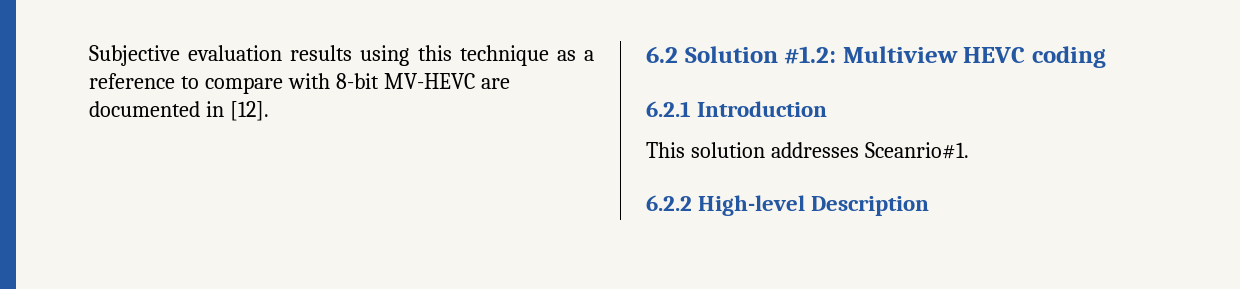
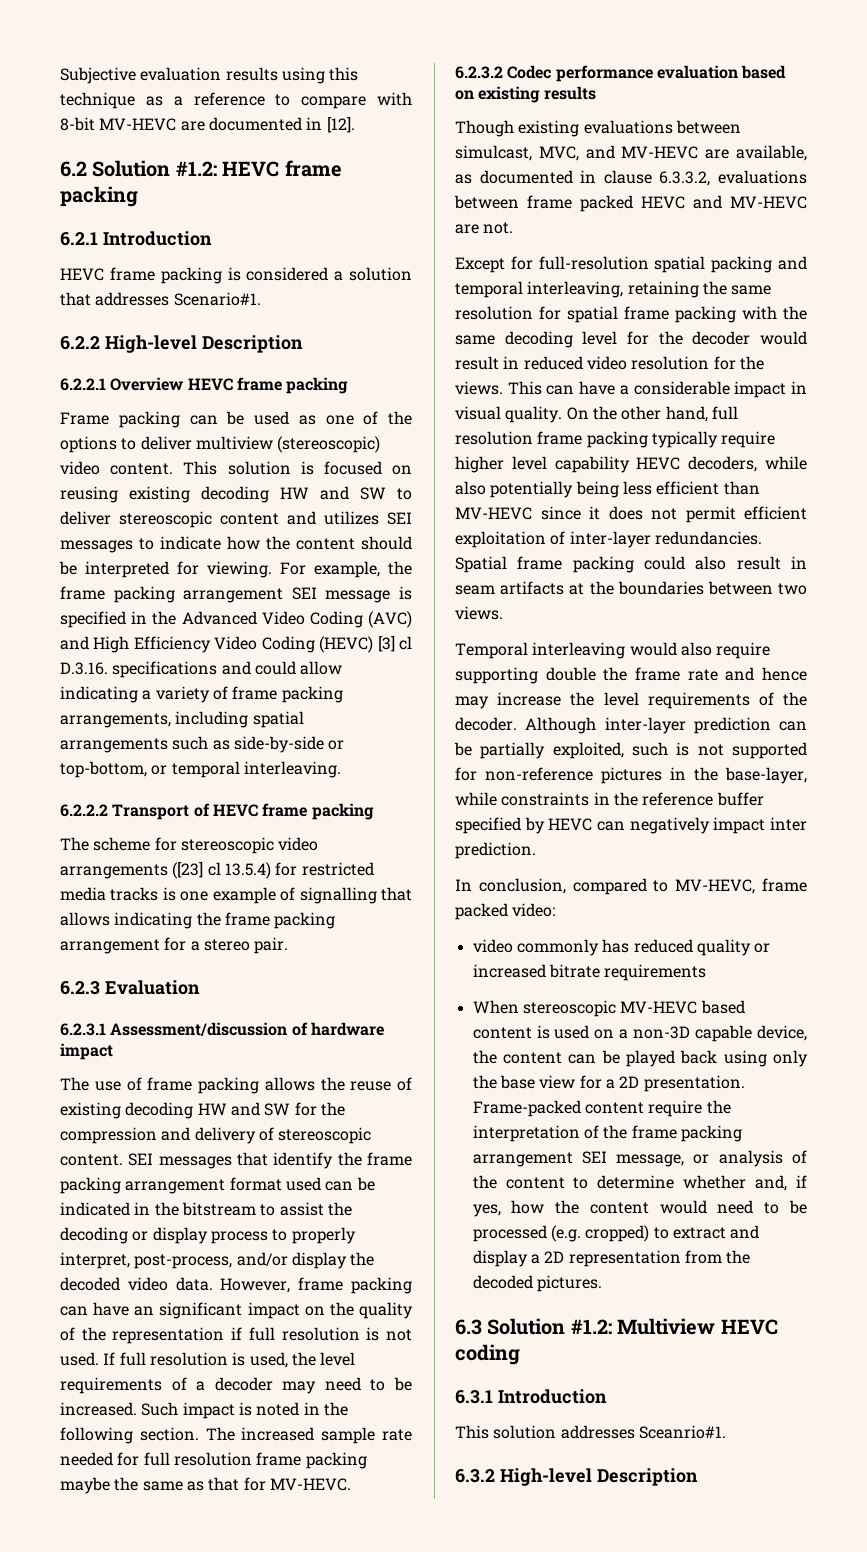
(837, 55) none -> [222,160,342,177] [60,186,138,207] [60,231,212,246] [60,267,412,284] [60,292,261,306] [60,335,303,353] [60,377,349,394] [60,411,412,428] [60,436,381,453] [60,461,413,475] [60,486,412,503] [60,511,412,528] [60,536,412,553] [59,561,412,578] [60,586,413,603] [60,611,412,628] [60,636,412,653] [60,661,343,678] [60,686,343,703] [60,711,304,728] [60,736,345,753] [60,761,341,778] [60,803,374,820] [60,837,319,854] [60,862,374,879] [60,887,412,904] [60,912,336,929] [60,937,289,954] [60,980,200,995] [60,1022,384,1036] [60,1043,113,1060] [60,1077,412,1094] [60,1102,345,1119] [60,1127,372,1144] [60,1152,412,1169] [60,1177,375,1194] [60,1202,352,1216] [60,1227,356,1244] [60,1252,375,1269] [60,1277,413,1294] [60,1302,413,1319] [60,1327,413,1344] [60,1352,356,1368] [60,1377,412,1394] [60,1402,348,1419] [60,1427,412,1444] [60,1452,367,1469] [60,1477,351,1494] [455,65,787,82] [455,86,596,103] [455,120,741,137] [455,145,807,161] [455,170,807,186] [454,195,807,212] [455,222,514,234] [455,256,807,273] [455,281,772,298] [455,306,807,323] [455,331,807,348] [455,356,764,370] [455,381,807,398] [455,406,738,423] [455,431,776,448] [455,456,807,473] [455,481,760,498] [455,506,807,523] [455,531,762,548] [455,556,807,573] [455,581,807,595] [455,606,503,620] [455,642,771,659] [455,667,807,684] [455,692,808,709] [455,717,807,734] [454,742,807,759] [455,767,807,784] [455,792,764,806] [455,817,807,834] [455,842,536,859] [455,878,807,895] [455,903,556,920] [472,939,771,956] [472,964,707,981] [472,1000,745,1017] [472,1025,807,1042] [472,1050,808,1067] [472,1075,745,1092] [472,1100,731,1117] [472,1125,742,1142] [472,1150,807,1167] [472,1175,807,1191] [472,1200,807,1217] [472,1225,760,1242] [472,1250,751,1267] [472,1275,602,1292] [455,1318,612,1335] HEVC frame packing // 6.2.1 Introduction // HEVC frame packing is considered a solution that addresses Scenario#1. // 6.2.2 High-level Description // 6.2.2.1 Overview HEVC frame packing // Frame packing can be used as one of the options to deliver multiview (stereoscopic) video content. This solution is focused on reusing existing decoding HW and SW to deliver stereoscopic content and utilizes SEI messages to indicate how the content should be interpreted for viewing. For example, the frame packing arrangement SEI message is specified in the Advanced Video Coding (AVC) and High Efficiency Video Coding (HEVC) [3] cl D.3.16. specifications and could allow indicating a variety of frame packing arrangements, including spatial arrangements such as side-by-side or top-bottom, or temporal interleaving. // 6.2.2.2 Transport of HEVC frame packing // The scheme for stereoscopic video arrangements ([23] cl 13.5.4) for restricted media tracks is one example of signalling that allows indicating the frame packing arrangement for a stereo pair. // 6.2.3 Evaluation // 6.2.3.1 Assessment/discussion of hardware impact // The use of frame packing allows the reuse of existing decoding HW and SW for the compression and delivery of stereoscopic content. SEI messages that identify the frame packing arrangement format used can be indicated in the bitstream to assist the decoding or display process to properly interpret, post-process, and/or display the decoded video data. However, frame packing can have an significant impact on the quality of the representation if full resolution is not used. If full resolution is used, the level requirements of a decoder may need to be increased. Such impact is noted in the following section. The increased sample rate needed for full resolution frame packing maybe the same as that for MV-HEVC. // 6.2.3.2 Codec performance evaluation based on existing results // Though existing evaluations between simulcast, MVC, and MV-HEVC are available, as documented in clause 6.3.3.2, evaluations between frame packed HEVC and MV-HEVC are not. // Except for full-resolution spatial packing and temporal interleaving, retaining the same resolution for spatial frame packing with the same decoding level for the decoder would result in reduced video resolution for the views. This can have a considerable impact in visual quality. On the other hand, full resolution frame packing typically require higher level capability HEVC decoders, while also potentially being less efficient than MV-HEVC since it does not permit efficient exploitation of inter-layer redundancies. Spatial frame packing could also result in seam artifacts at the boundaries between two views. // Temporal interleaving would also require supporting double the frame rate and hence may increase the level requirements of the decoder. Although inter-layer prediction can be partially exploited, such is not supported for non-reference pictures in the base-layer, while constraints in the reference buffer specified by HEVC can negatively impact inter prediction. // In conclusion, compared to MV-HEVC, frame packed video: // video commonly has reduced quality or increased bitrate requirements // When stereoscopic MV-HEVC based content is used on a non-3D capable device, the content can be played back using only the base view for a 2D presentation. Frame-packed content require the interpretation of the frame packing arrangement SEI message, or analysis of the content to determine whether and, if yes, how the content would need to be processed (e.g. cropped) to extract and display a 2D representation from the decoded pictures. // 6.3 Solution #1.2:
[646,101,691,117] 6.2.1 -> [455,1390,493,1404] 6.3.1
[646,195,692,211] 6.2.2 -> [455,1469,495,1483] 6.3.2

